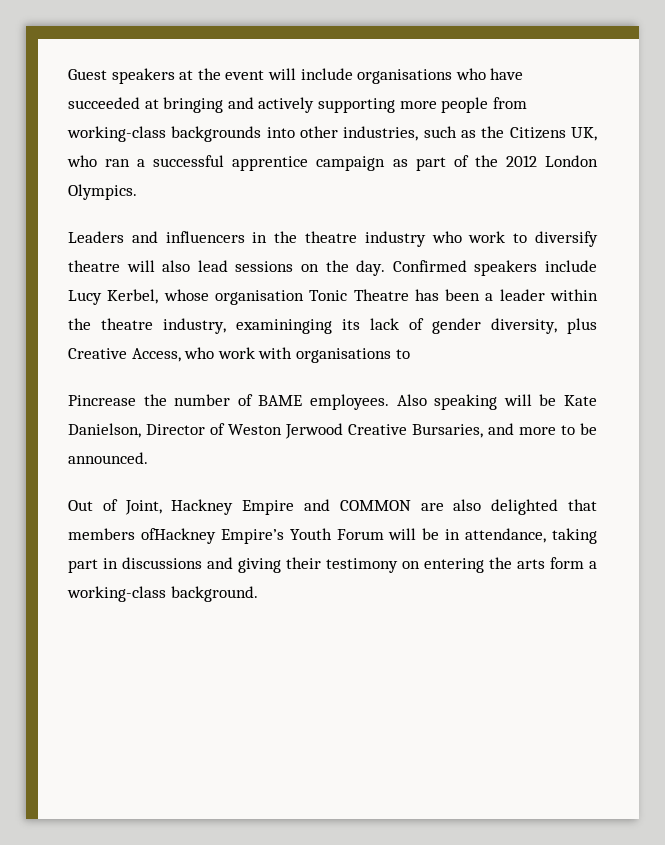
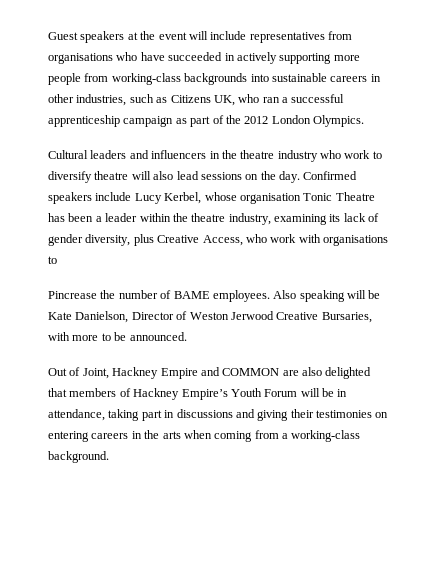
(353, 74) none -> [249,31,352,43] representatives from
[144,97,254,113] at bringing and -> [224,53,235,61] in
(295, 132) none -> [271,73,381,82] sustainable careers in
[481,126,505,138] the -> (168, 100) none
[232,156,309,171] apprentice -> [48,115,120,127] apprenticeship
[68,231,124,243] Leaders -> [48,150,127,159] Cultural leaders
[236,319,332,334] examininging -> [274,214,327,225] examining
[488,423,514,435] and -> [48,332,70,341] with
[140,528,216,544] ofHackney -> [119,388,180,400] of Hackney
[326,558,398,573] testimony -> [316,410,372,418] testimonies
[489,557,584,569] the arts form -> [91,430,279,442] careers in the arts when coming from

